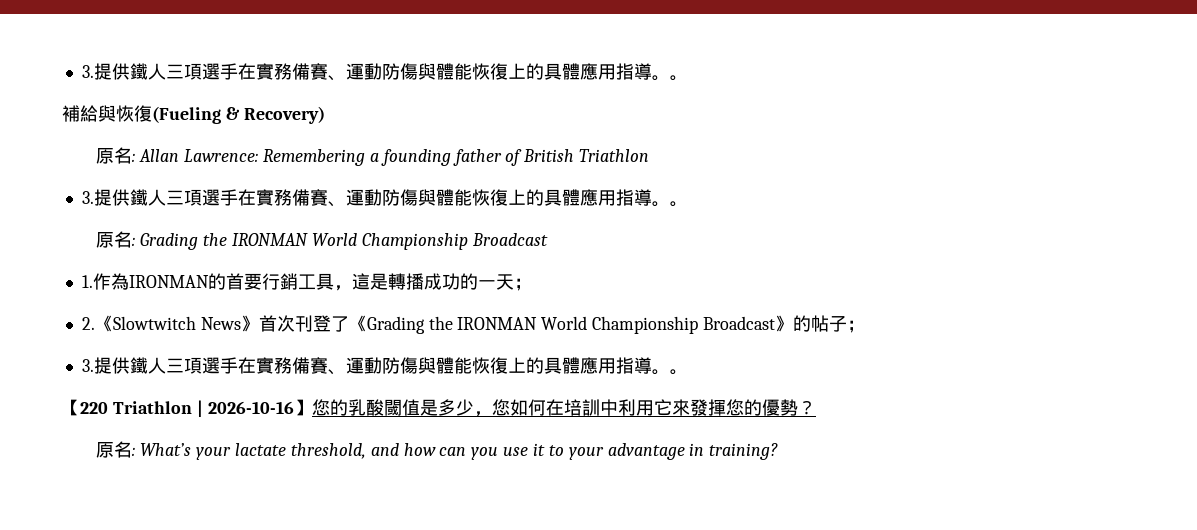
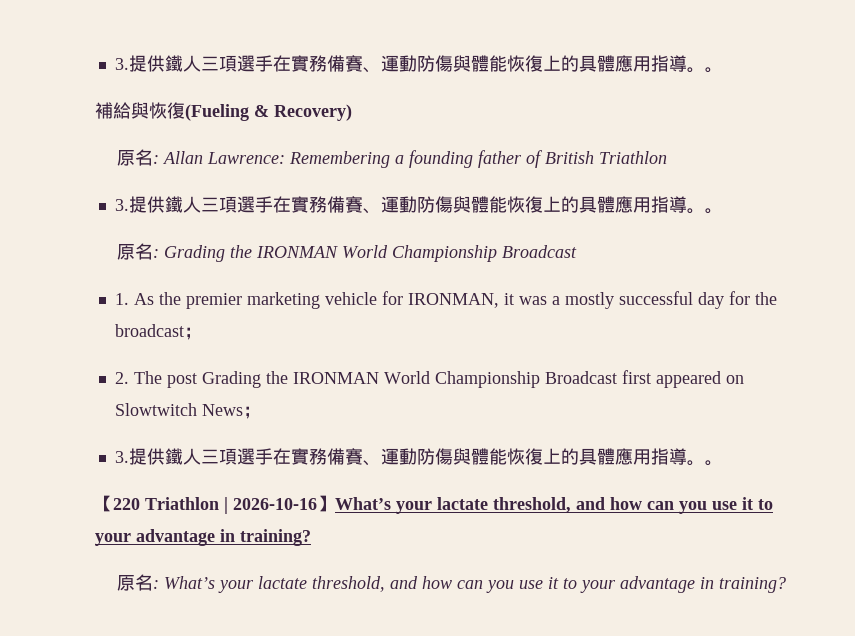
[92,273,532,291] [81,315,847,334] 作為IRONMAN的首要行銷工具，這是轉播成功的一天； // 2.《Slowtwitch News》首次刊登了《Grading the IRONMAN World Championship Broadcast》的帖子 -> [133,291,777,309] [114,324,202,340] [114,370,744,388] [114,403,243,416] As the premier marketing vehicle for IRONMAN, it was a mostly successful day for the broadcast； // 2. The post Grading the IRONMAN World Championship Broadcast first appeared on Slowtwitch News
[311,399,816,417] 您的乳酸閾值是多少，您如何在培訓中利用它來發揮您的優勢？ -> [335,497,773,514] [95,529,311,546] What’s your lactate threshold, and how can you use it to your advantage in training?

